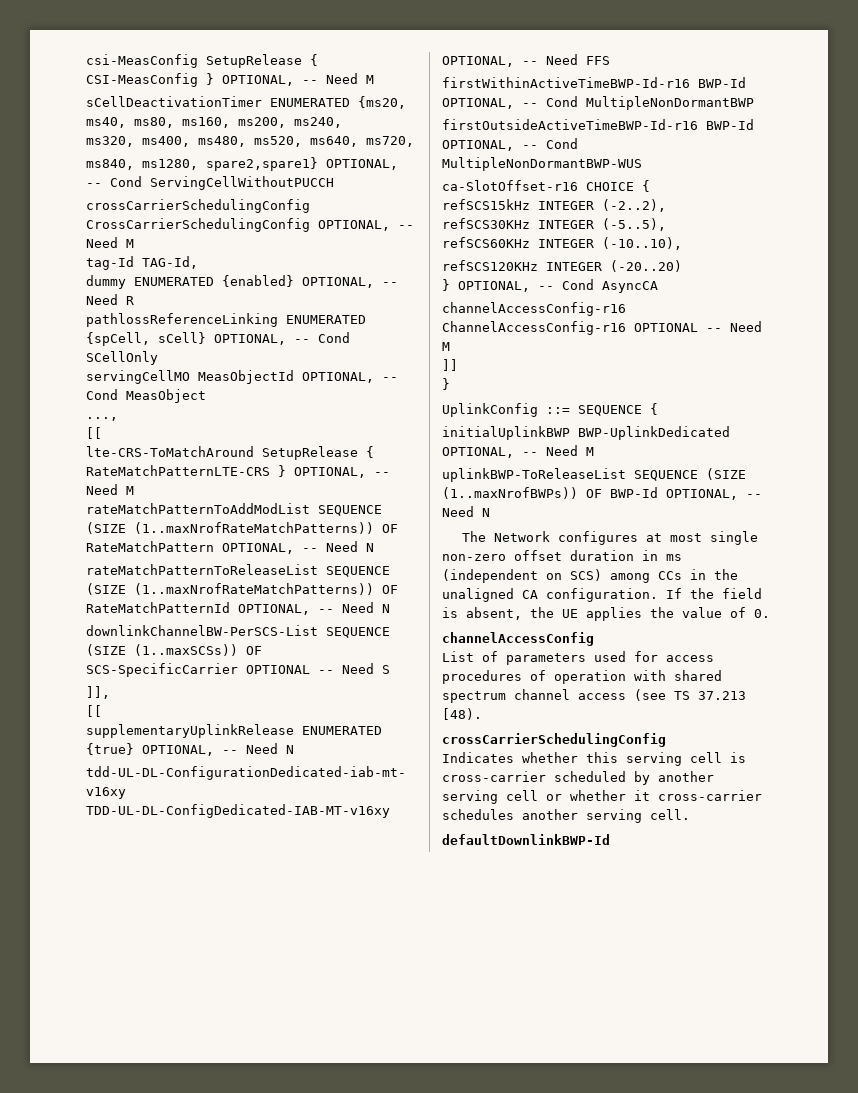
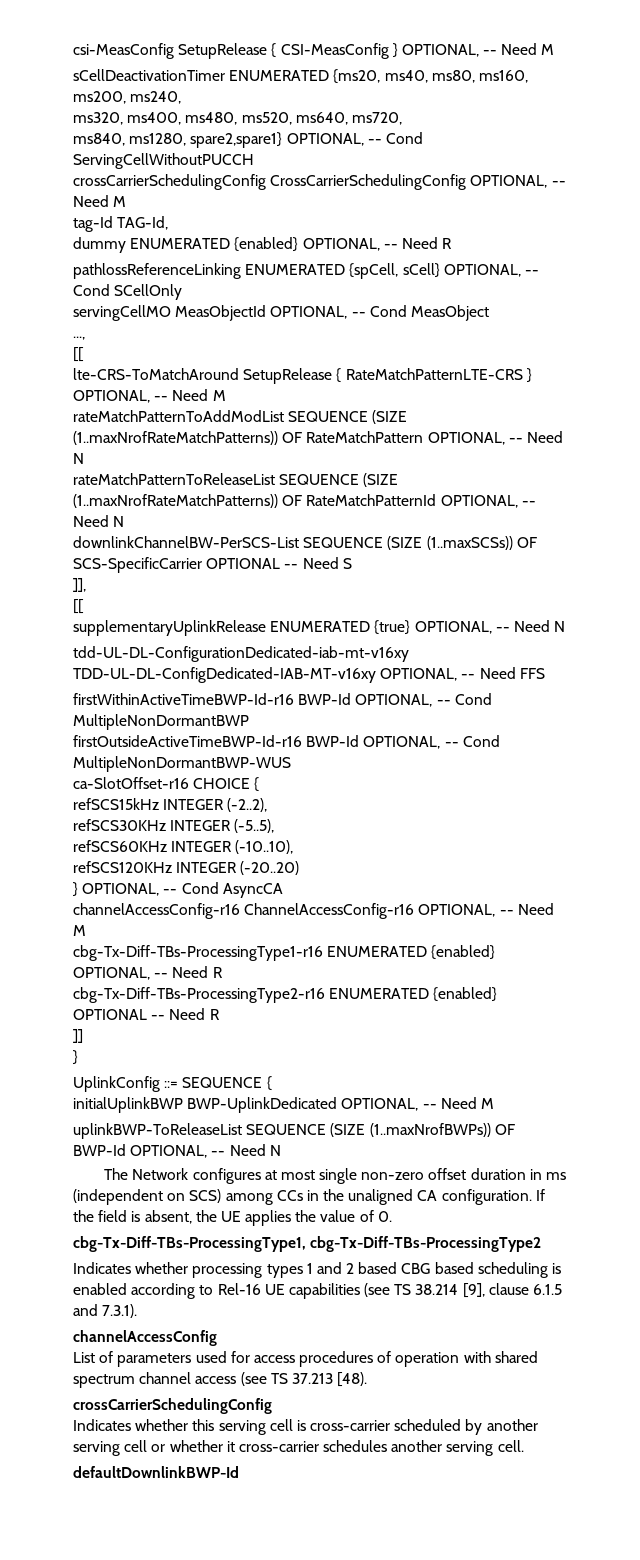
[634,321,762,332] [442,342,450,351] OPTIONAL -- Need M -> [418,903,554,917] [73,925,86,936] [73,945,496,961] [73,966,223,980] [73,987,498,1003] [73,1008,220,1020] OPTIONAL, -- Need M // cbg-Tx-Diff-TBs-ProcessingType1-r16 ENUMERATED {enabled} OPTIONAL, -- Need R // cbg-Tx-Diff-TBs-ProcessingType2-r16 ENUMERATED {enabled} OPTIONAL -- Need R
(770, 613) none -> [73,1236,542,1252] [73,1262,562,1278] [73,1283,563,1299] [73,1304,138,1318] // cbg-Tx-Diff-TBs-ProcessingType1, cbg-Tx-Diff-TBs-ProcessingType2 // Indicates whether processing types 1 and 2 based CBG based scheduling is enabled according to Rel-16 UE capabilities (see TS 38.214 [9], clause 6.1.5 and 7.3.1).

